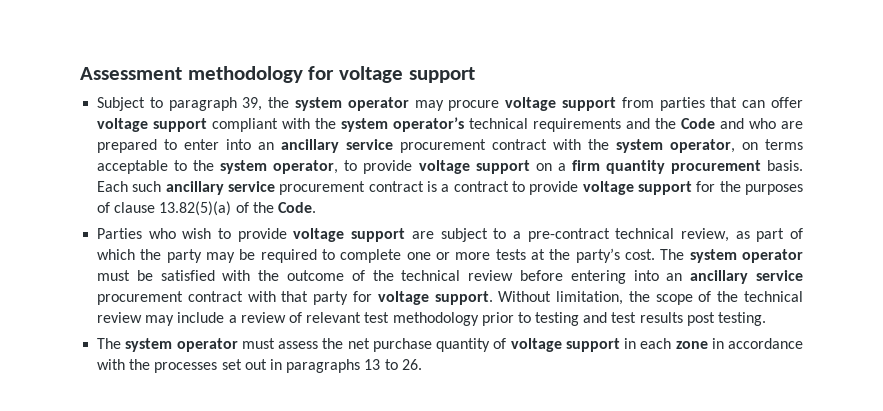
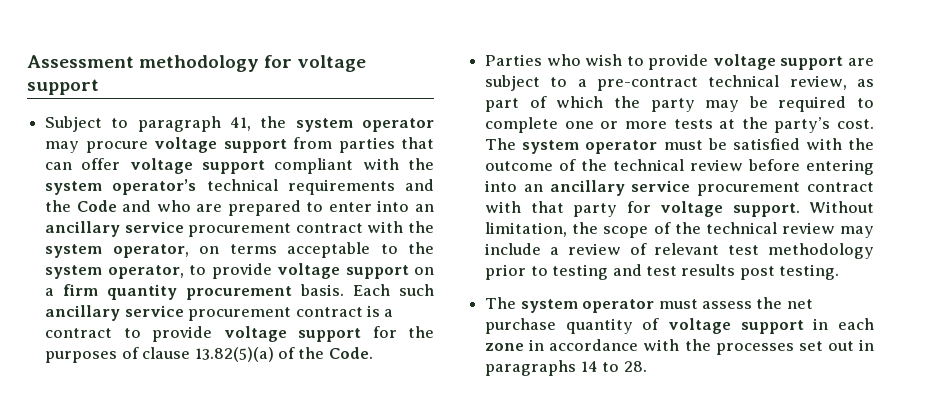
[242,97,263,111] 39, -> [230,117,252,131] 41,
[364,359,422,370] 13 to 26. -> [580,361,647,372] 14 to 28.

